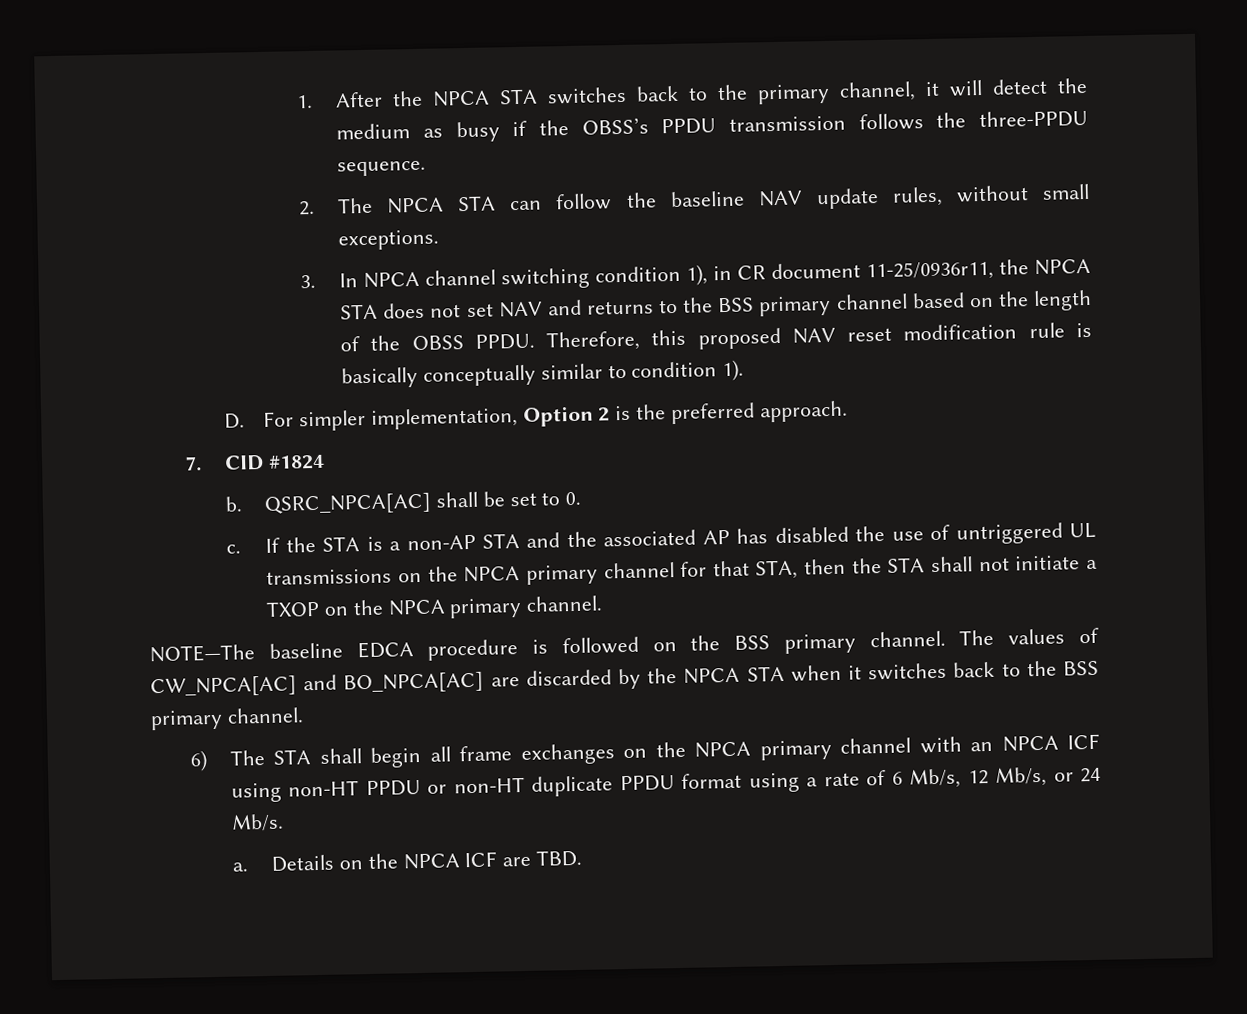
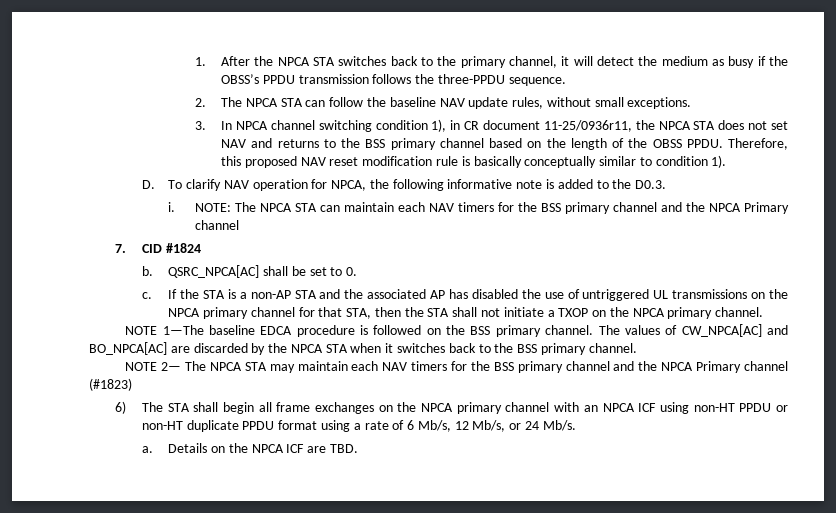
[263,400,848,432] For simpler implementation, Option 2 is the preferred approach. -> [168,179,667,191] [168,202,790,214] [194,220,239,230] To clarify NAV operation for NPCA, the following informative note is added to the D0.3. // i. NOTE: The NPCA STA can maintain each NAV timers for the BSS primary channel and the NPCA Primary channel
[149,644,255,663] NOTE—The -> [125,325,204,335] NOTE 1—The
(304, 715) none -> [125,361,788,373] [89,378,132,391] // NOTE 2— The NPCA STA may maintain each NAV timers for the BSS primary channel and the NPCA Primary channel (#1823)

